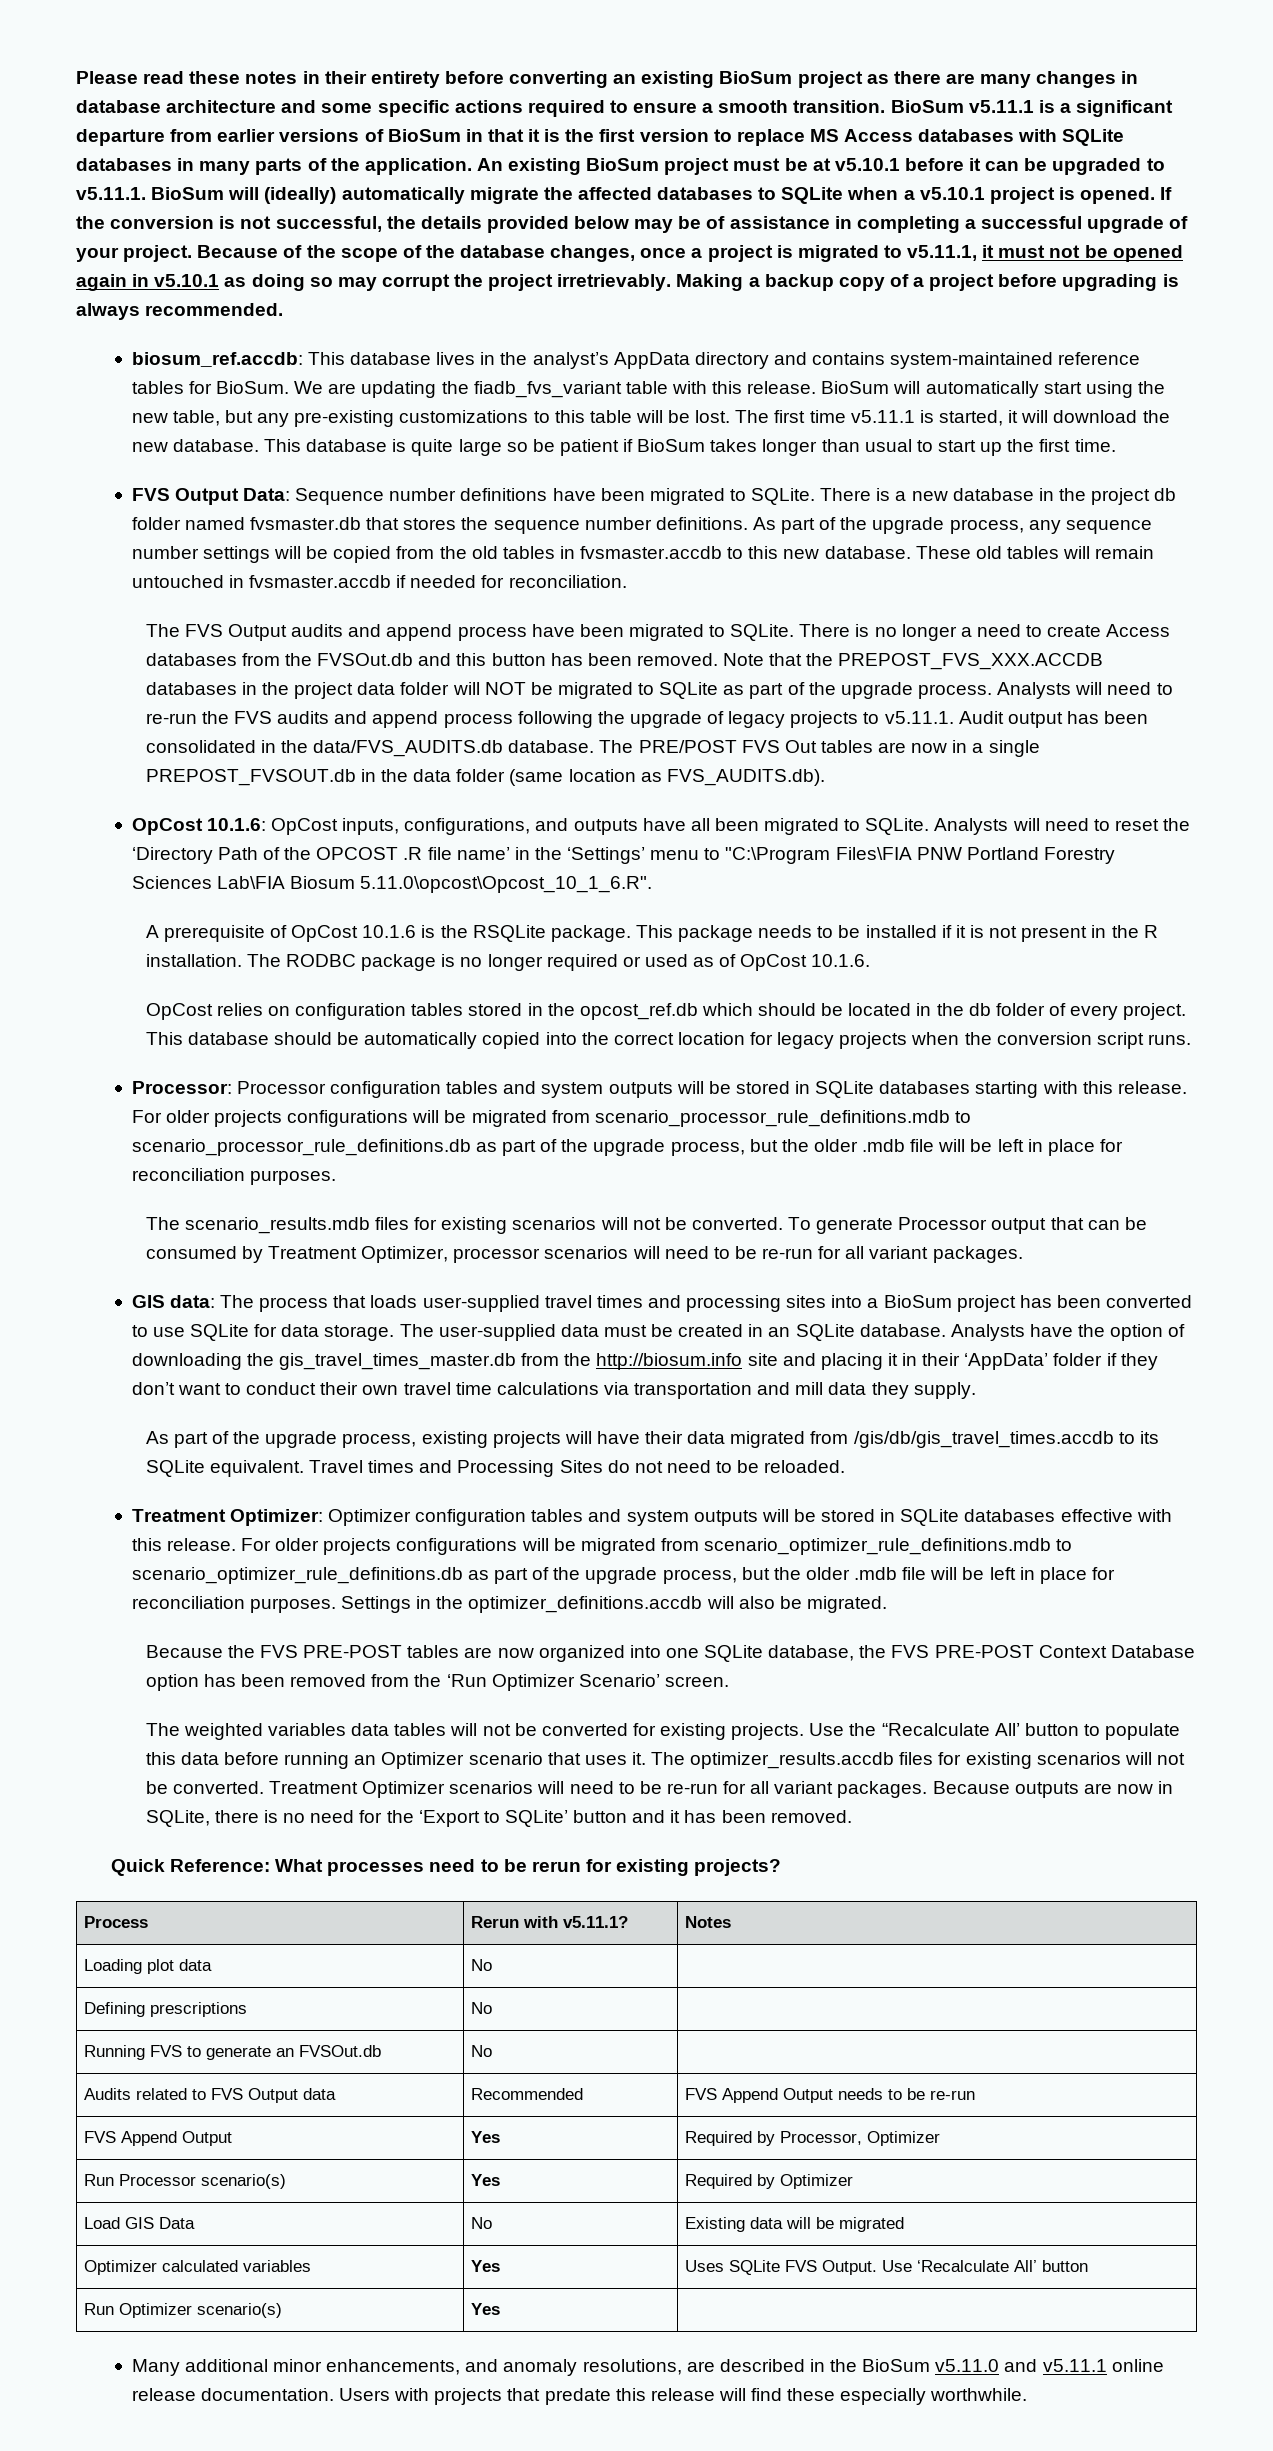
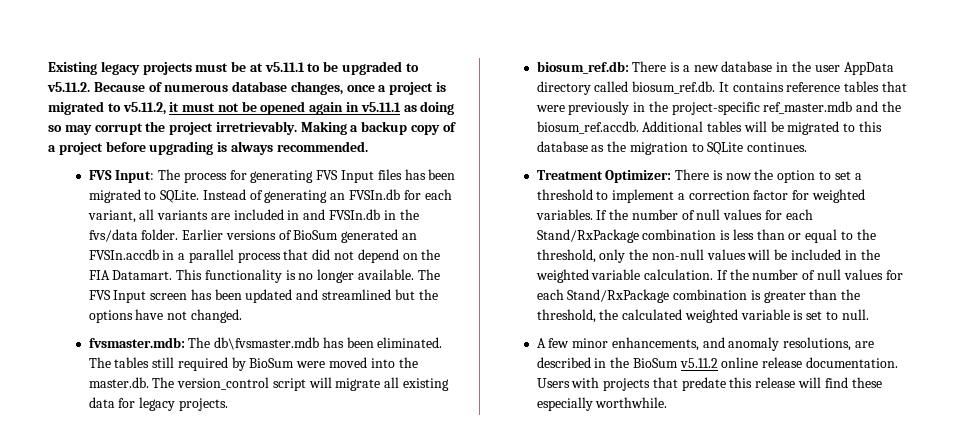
[76,71,1139,88] [76,100,1174,117] [76,129,1125,146] [76,158,1165,175] [76,187,1173,204] [76,216,1189,233] [76,245,455,262] Please read these notes in their entirety before converting an existing BioSum project as there are many changes in database architecture and some specific actions required to ensure a smooth transition. BioSum v5.11.1 is a significant departure from earlier versions of BioSum in that it is the first version to replace MS Access databases with SQLite databases in many parts of the application. An existing BioSum project must be at v5.10.1 before it can be upgraded to v5.11.1. BioSum will (ideally) automatically migrate the affected databases to SQLite when a v5.10.1 project is opened. If the conversion is not successful, the details provided below may be of assistance in completing a successful upgrade of your project. Because of the scope of the -> [48,61,419,75] [47,82,229,92] Existing legacy projects must be at v5.11.1 to be upgraded to v5.11.2. Because of numerous
[907,245,978,261] v5.11.1, -> [122,102,166,115] v5.11.2,
[154,274,220,287] v5.10.1 -> [360,102,401,112] v5.11.1
[131,352,1141,369] [131,381,1166,398] [131,410,1170,427] [131,439,1116,456] [131,488,816,505] biosum_ref.accdb: This database lives in the analyst’s AppData directory and contains system-maintained reference tables for BioSum. We are updating the fiadb_fvs_variant table with this release. BioSum will automatically start using the new table, but any pre-existing customizations to this table will be lost. The first time v5.11.1 is started, it will download the new database. This database is quite large so be patient if BioSum takes longer than usual to start up the first time. // FVS Output Data: Sequence number definitions have been migrated to SQLite. -> [88,169,456,183] [88,189,452,203] [87,209,419,223] [88,229,417,243] [88,249,441,263] [88,269,440,283] [88,289,438,303] [88,309,242,323] [88,337,443,350] [88,357,418,371] [88,377,449,391] [88,397,228,411] [536,61,629,74] FVS Input: The process for generating FVS Input files has been migrated to SQLite. Instead of generating an FVSIn.db for each variant, all variants are included in and FVSIn.db in the fvs/data folder. Earlier versions of BioSum generated an FVSIn.accdb in a parallel process that did not depend on the FIA Datamart. This functionality is no longer available. The FVS Input screen has been updated and streamlined but the options have not changed. // fvsmaster.mdb: The db\fvsmaster.mdb has been eliminated. The tables still required by BioSum were moved into the master.db. The version_control script will migrate all existing data for legacy projects. // biosum_ref.db:
[1091,488,1177,505] [131,517,1152,534] [131,546,1155,563] [131,575,627,588] [145,624,1171,641] [145,653,1104,670] [145,682,1173,699] [145,711,1149,728] [145,740,1040,757] [145,769,825,786] [131,818,1191,835] [131,847,1116,864] [131,876,653,893] [145,925,1158,942] [145,954,871,971] [145,1003,1187,1020] [145,1032,1192,1049] [131,1081,1187,1098] [131,1110,971,1127] [131,1139,1124,1156] [131,1168,336,1185] [145,1217,1147,1234] [145,1246,1023,1263] [131,1295,1193,1312] [131,1324,1186,1341] [131,1353,1158,1370] [131,1382,976,1399] [145,1431,1159,1448] [145,1460,846,1477] [131,1509,1172,1526] [131,1538,1073,1555] [131,1567,1116,1584] [131,1596,887,1613] [145,1645,1195,1662] [145,1674,729,1691] [145,1723,1181,1740] [145,1752,1186,1769] [145,1781,1174,1798] [145,1810,852,1827] [110,1859,782,1876] [84,1916,149,1928] [471,1916,629,1928] [685,1916,732,1928] [84,1959,213,1974] [471,1959,493,1971] [84,2002,248,2017] [471,2002,493,2014] [84,2045,382,2060] [471,2045,493,2057] [84,2088,337,2103] [471,2088,584,2100] [685,2088,976,2103] [84,2131,233,2146] [471,2131,501,2143] [685,2131,941,2146] [84,2174,287,2189] [471,2174,501,2186] [685,2174,854,2189] [84,2217,196,2229] [471,2217,493,2229] [685,2217,905,2232] [84,2260,312,2275] [471,2260,501,2272] [685,2260,1089,2275] [84,2303,283,2318] [471,2303,501,2315] [131,2359,268,2376] project db folder named fvsmaster.db that stores the sequence number definitions. As part of the upgrade process, any sequence number settings will be copied from the old tables in fvsmaster.accdb to this new database. These old tables will remain untouched in fvsmaster.accdb if needed for reconciliation. // The FVS Output audits and append process have been migrated to SQLite. There is no longer a need to create Access databases from the FVSOut.db and this button has been removed. Note that the PREPOST_FVS_XXX.ACCDB databases in the project data folder will NOT be migrated to SQLite as part of the upgrade process. Analysts will need to re-run the FVS audits and append process following the upgrade of legacy projects to v5.11.1. Audit output has been consolidated in the data/FVS_AUDITS.db database. The PRE/POST FVS Out tables are now in a single PREPOST_FVSOUT.db in the data folder (same location as FVS_AUDITS.db). // OpCost 10.1.6: OpCost inputs, configurations, and outputs have all been migrated to SQLite. Analysts will need to reset the ‘Directory Path of the OPCOST .R file name’ in the ‘Settings’ menu to "C:\Program Files\FIA PNW Portland Forestry Sciences Lab\FIA Biosum 5.11.0\opcost\Opcost_10_1_6.R". // A prerequisite of OpCost 10.1.6 is the RSQLite package. This package needs to be installed if it is not present in the R installation. The RODBC package is no longer required or used as of OpCost 10.1.6. // OpCost relies on configuration tables stored in the opcost_ref.db which should be located in the db folder of every project. This database should be automatically copied into the correct location for legacy projects when the conversion script runs. // Processor: Processor configuration tables and system outputs will be stored in SQLite databases starting with this release. For older projects configurations will be migrated from scenario_processor_rule_definitions.mdb to scenario_processor_rule_definitions.db as part of the upgrade process, but the older .mdb file will be left in place for reconciliation purposes. // The scenario_results.mdb files for existing scenarios will not be converted. To generate Processor output that can be consumed by Treatment Optimizer, processor scenarios will need to be re-run for all variant packages. // GIS data: The process that loads user-supplied travel times and processing sites into a BioSum project has been converted to use SQLite for data storage. The user-supplied data must be created in an SQLite database. Analysts have the option of downloading the gis_travel_times_master.db from the http://biosum.info site and placing it in their ‘AppData’ folder if they don’t want to conduct their own travel time calculations via transportation and mill data they supply. // As part of the upgrade process, existing projects will have their data migrated from /gis/db/gis_travel_times.accdb to its SQLite equivalent. Travel times and Processing Sites do not need to be reloaded. // Treatment Optimizer: Optimizer configuration tables and system outputs will be stored in SQLite databases effective with this release. For older projects configurations will be migrated from scenario_optimizer_rule_definitions.mdb to scenario_optimizer_rule_definitions.db as part of the upgrade process, but the older .mdb file will be left in place for reconciliation purposes. Settings in the optimizer_definitions.accdb will also be migrated. // Because the FVS PRE-POST tables are now organized into one SQLite database, the FVS PRE-POST Context Database option has been removed from the ‘Run Optimizer Scenario’ screen. // The weighted variables data tables will not be converted for existing projects. Use the “Recalculate All’ button to populate this data before running an Optimizer scenario that uses it. The optimizer_results.accdb files for existing scenarios will not be converted. Treatment Optimizer scenarios will need to be re-run for all variant packages. Because outputs are now in SQLite, there is no need for the ‘Export to SQLite’ button and it has been removed. // Quick Reference: What processes need to be rerun for existing projects? // Process | Rerun with v5.11.1? | Notes // Loading plot data | No | // Defining prescriptions | No | // Running FVS to generate an FVSOut.db | No | // Audits related to FVS Output data | Recommended | FVS Append Output needs to be re-run // FVS Append Output | Yes | Required by Processor, Optimizer // Run Processor scenario(s) | Yes | Required by Optimizer // Load GIS Data | No | Existing data will be migrated // Optimizer calculated variables | Yes | Uses SQLite FVS Output. Use ‘Recalculate All’ button // Run Optimizer scenario(s) | Yes | // Many additional -> [814,62,894,75] [536,81,907,95] [535,101,901,115] [536,121,882,135] [536,141,808,155] [536,169,862,183] [536,189,865,203] [535,209,813,220] [536,229,876,243] [536,249,880,263] [535,269,903,283] [536,289,861,303] [536,309,869,323] [536,338,570,348] user AppData directory called biosum_ref.db. It contains reference tables that were previously in the project-specific ref_master.mdb and the biosum_ref.accdb. Additional tables will be migrated to this database as the migration to SQLite continues. // Treatment Optimizer: There is now the option to set a threshold to implement a correction factor for weighted variables. If the number of null values for each Stand/RxPackage combination is less than or equal to the threshold, only the non-null values will be included in the weighted variable calculation. If the number of null values for each Stand/RxPackage combination is greater than the threshold, the calculated weighted variable is set to null. // A few
[935,2359,1107,2372] v5.11.0 and v5.11.1 -> [679,358,718,368] v5.11.2

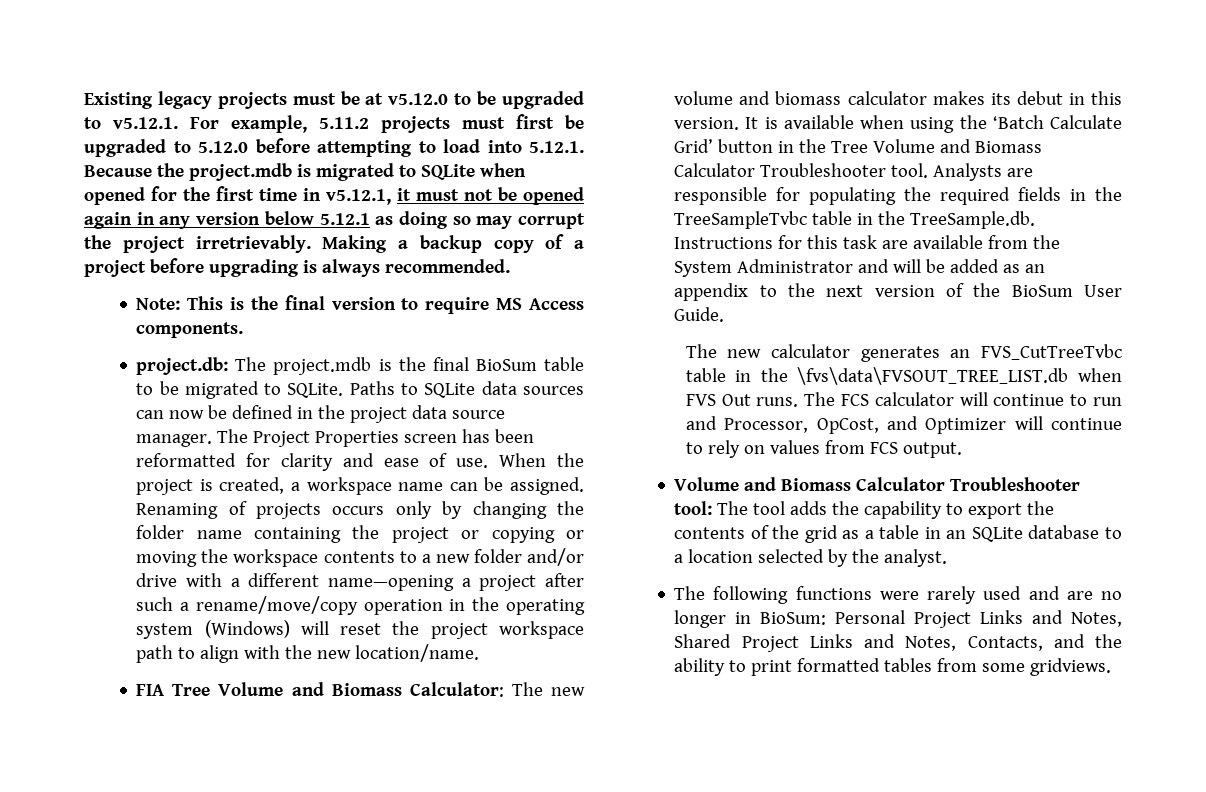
[264,62,305,72] v5.11.1 -> [388,93,449,105] v5.12.0
[47,81,447,95] [48,101,166,115] v5.11.2. Because of numerous database changes, once a project is migrated to v5.11.2, -> [113,114,584,133] [84,138,584,157] [84,163,526,181] [84,186,391,205] v5.12.1. For example, 5.11.2 projects must first be upgraded to 5.12.0 before attempting to load into 5.12.1. Because the project.mdb is migrated to SQLite when opened for the first time in v5.12.1,
[360,102,401,112] v5.11.1 -> [159,211,370,229] any version below 5.12.1
[88,169,456,183] [88,189,452,203] [87,209,419,223] [88,229,417,243] [88,249,441,263] [88,269,440,283] [88,289,438,303] [88,309,242,323] [88,337,443,350] [88,357,418,371] [88,377,449,391] [88,397,228,411] [536,61,894,75] [536,81,907,95] [535,101,901,115] [536,121,882,135] [536,141,808,155] [536,169,862,183] [536,189,865,203] [535,209,813,220] [536,229,876,243] [536,249,880,263] [535,269,903,283] [536,289,861,303] [536,309,869,323] [536,337,874,351] [536,357,898,368] [536,377,882,391] [536,397,668,411] FVS Input: The process for generating FVS Input files has been migrated to SQLite. Instead of generating an FVSIn.db for each variant, all variants are included in and FVSIn.db in the fvs/data folder. Earlier versions of BioSum generated an FVSIn.accdb in a parallel process that did not depend on the FIA Datamart. This functionality is no longer available. The FVS Input screen has been updated and streamlined but the options have not changed. // fvsmaster.mdb: The db\fvsmaster.mdb has been eliminated. The tables still required by BioSum were moved into the master.db. The version_control script will migrate all existing data for legacy projects. // biosum_ref.db: There is a new database in the user AppData directory called biosum_ref.db. It contains reference tables that were previously in the project-specific ref_master.mdb and the biosum_ref.accdb. Additional tables will be migrated to this database as the migration to SQLite continues. // Treatment Optimizer: There is now the option to set a threshold to implement a correction factor for weighted variables. If the number of null values for each Stand/RxPackage combination is less than or equal to the threshold, only the non-null values will be included in the weighted variable calculation. If the number of null values for each Stand/RxPackage combination is greater than the threshold, the calculated weighted variable is set to null. // A few minor enhancements, and anomaly resolutions, are described in the BioSum v5.11.2 online release documentation. Users with projects that predate this release will find these especially worthwhile. -> [136,295,585,314] [136,322,244,338] [136,357,584,375] [136,381,584,399] [136,405,506,423] [136,429,535,447] [136,453,585,471] [136,477,584,495] [136,501,584,519] [136,525,584,543] [136,548,585,567] [136,573,584,591] [136,596,585,615] [136,620,584,639] [136,644,480,663] [136,682,585,697] [674,91,1123,105] [674,115,1122,133] [674,139,1043,153] [674,163,1034,181] [674,187,1122,205] [674,211,1036,229] [674,235,1061,249] [674,259,1046,277] [674,283,1122,301] [674,307,725,322] [685,344,1122,362] [685,367,1122,385] [685,392,1122,407] [685,416,1122,434] [685,440,962,458] [674,477,1081,491] [674,501,1055,519] [674,525,1122,543] [674,549,948,567] [674,586,1123,604] [674,610,1122,628] [674,634,1122,652] [674,658,1112,676] Note: This is the final version to require MS Access components. // project.db: The project.mdb is the final BioSum table to be migrated to SQLite. Paths to SQLite data sources can now be defined in the project data source manager. The Project Properties screen has been reformatted for clarity and ease of use. When the project is created, a workspace name can be assigned. Renaming of projects occurs only by changing the folder name containing the project or copying or moving the workspace contents to a new folder and/or drive with a different name—opening a project after such a rename/move/copy operation in the operating system (Windows) will reset the project workspace path to align with the new location/name. // FIA Tree Volume and Biomass Calculator: The new volume and biomass calculator makes its debut in this version. It is available when using the ‘Batch Calculate Grid’ button in the Tree Volume and Biomass Calculator Troubleshooter tool. Analysts are responsible for populating the required fields in the TreeSampleTvbc table in the TreeSample.db. Instructions for this task are available from the System Administrator and will be added as an appendix to the next version of the BioSum User Guide. // The new calculator generates an FVS_CutTreeTvbc table in the \fvs\data\FVSOUT_TREE_LIST.db when FVS Out runs. The FCS calculator will continue to run and Processor, OpCost, and Optimizer will continue to rely on values from FCS output. // Volume and Biomass Calculator Troubleshooter tool: The tool adds the capability to export the contents of the grid as a table in an SQLite database to a location selected by the analyst. // The following functions were rarely used and are no longer in BioSum: Personal Project Links and Notes, Shared Project Links and Notes, Contacts, and the ability to print formatted tables from some gridviews.

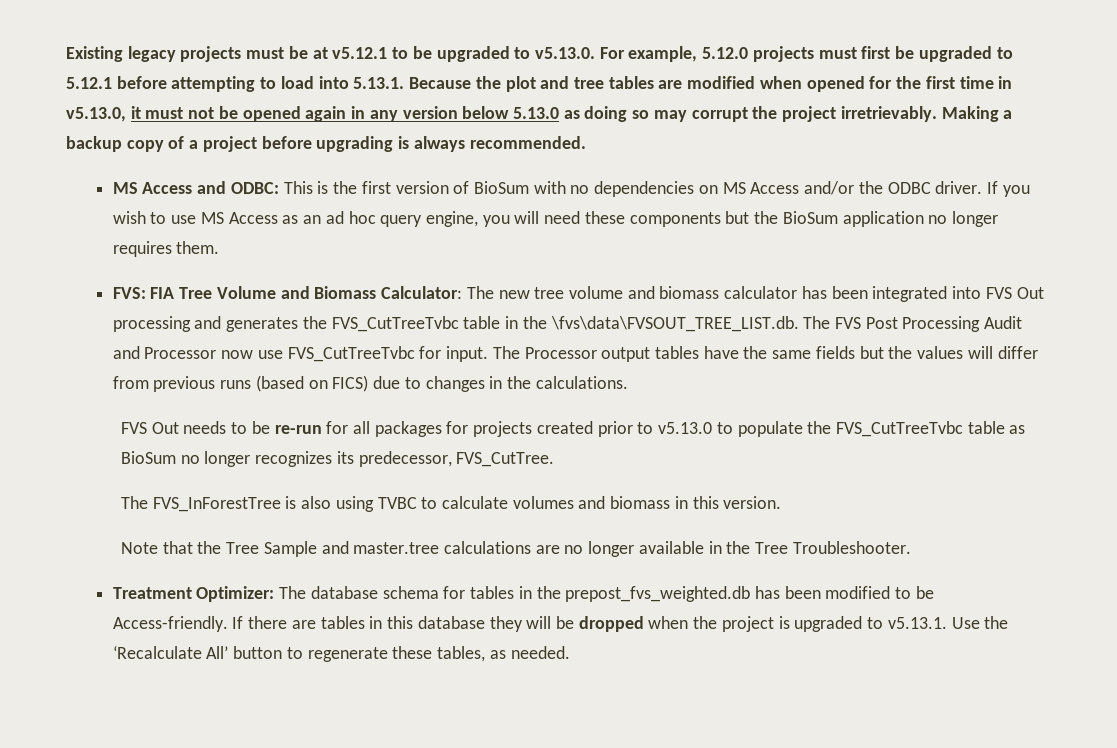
[388,93,449,105] v5.12.0 -> [332,47,388,59] v5.12.1
[113,117,178,129] v5.12.1. -> [534,47,595,59] v5.13.0.
[319,117,369,129] 5.11.2 -> [702,47,749,59] 5.12.0
[198,141,248,153] 5.12.0 -> [66,77,112,89] 5.12.1
[529,141,584,153] 5.12.1. -> [353,77,405,89] 5.13.1.
[188,163,475,181] project.mdb is migrated to SQLite -> [505,76,756,92] plot and tree tables are modified
[326,189,391,205] v5.12.1, -> [66,107,126,122] v5.13.0,
[319,213,370,225] 5.12.1 -> [512,107,559,119] 5.13.0
[136,295,585,314] [136,322,244,338] [136,357,584,375] [136,381,584,399] [136,405,506,423] [136,429,535,447] [136,453,585,471] [136,477,584,495] [136,501,584,519] [136,525,584,543] [136,548,585,567] [136,573,584,591] [136,596,585,615] [136,620,584,639] [136,644,480,663] Note: This is the final version to require MS Access components. // project.db: The project.mdb is the final BioSum table to be migrated to SQLite. Paths to SQLite data sources can now be defined in the project data source manager. The Project Properties screen has been reformatted for clarity and ease of use. When the project is created, a workspace name can be assigned. Renaming of projects occurs only by changing the folder name containing the project or copying or moving the workspace contents to a new folder and/or drive with a different name—opening a project after such a rename/move/copy operation in the operating system (Windows) will reset the project workspace path to align with the new location/name. // -> [112,181,1030,197] [112,211,998,227] [112,241,220,257] [112,287,146,299] MS Access and ODBC: This is the first version of BioSum with no dependencies on MS Access and/or the ODBC driver. If you wish to use MS Access as an ad hoc query engine, you will need these components but the BioSum application no longer requires them. // FVS:
(585, 691) none -> [534,287,565,299] tree
[932,91,1123,105] [674,115,1122,133] [674,139,1043,153] [674,163,1034,181] [674,187,1122,205] [674,211,1036,229] [674,235,1061,249] [674,259,1046,277] [674,283,1122,301] [674,307,725,322] [685,344,1122,362] [685,367,1122,385] [685,392,1122,407] [685,416,1122,434] [685,440,962,458] [674,477,1081,491] [674,501,1055,519] [674,525,1122,543] [674,549,948,567] [674,586,1123,604] [674,610,1122,628] [674,634,1122,652] [674,658,1112,676] makes its debut in this version. It is available when using the ‘Batch Calculate Grid’ button in the Tree Volume and Biomass Calculator Troubleshooter tool. Analysts are responsible for populating the required fields in the TreeSampleTvbc table in the TreeSample.db. Instructions for this task are available from the System Administrator and will be added as an appendix to the next version of the BioSum User Guide. // The new calculator generates an FVS_CutTreeTvbc table in the \fvs\data\FVSOUT_TREE_LIST.db when FVS Out runs. The FCS calculator will continue to run and Processor, OpCost, and Optimizer will continue to rely on values from FCS output. // Volume and Biomass Calculator Troubleshooter tool: The tool adds the capability to export the contents of the grid as a table in an SQLite database to a location selected by the analyst. // The following functions were rarely used and are no longer in BioSum: Personal Project Links and Notes, Shared Project Links and Notes, Contacts, and the ability to print formatted tables from some gridviews. -> [801,286,1044,302] [112,316,1023,332] [112,346,1038,362] [112,375,628,392] [120,421,1026,437] [120,451,555,467] [120,496,782,512] [120,541,911,557] [112,586,934,602] [112,616,1009,632] [112,646,570,662] has been integrated into FVS Out processing and generates the FVS_CutTreeTvbc table in the \fvs\data\FVSOUT_TREE_LIST.db. The FVS Post Processing Audit and Processor now use FVS_CutTreeTvbc for input. The Processor output tables have the same fields but the values will differ from previous runs (based on FICS) due to changes in the calculations. // FVS Out needs to be re-run for all packages for projects created prior to v5.13.0 to populate the FVS_CutTreeTvbc table as BioSum no longer recognizes its predecessor, FVS_CutTree. // The FVS_InForestTree is also using TVBC to calculate volumes and biomass in this version. // Note that the Tree Sample and master.tree calculations are no longer available in the Tree Troubleshooter. // Treatment Optimizer: The database schema for tables in the prepost_fvs_weighted.db has been modified to be Access-friendly. If there are tables in this database they will be dropped when the project is upgraded to v5.13.1. Use the ‘Recalculate All’ button to regenerate these tables, as needed.

